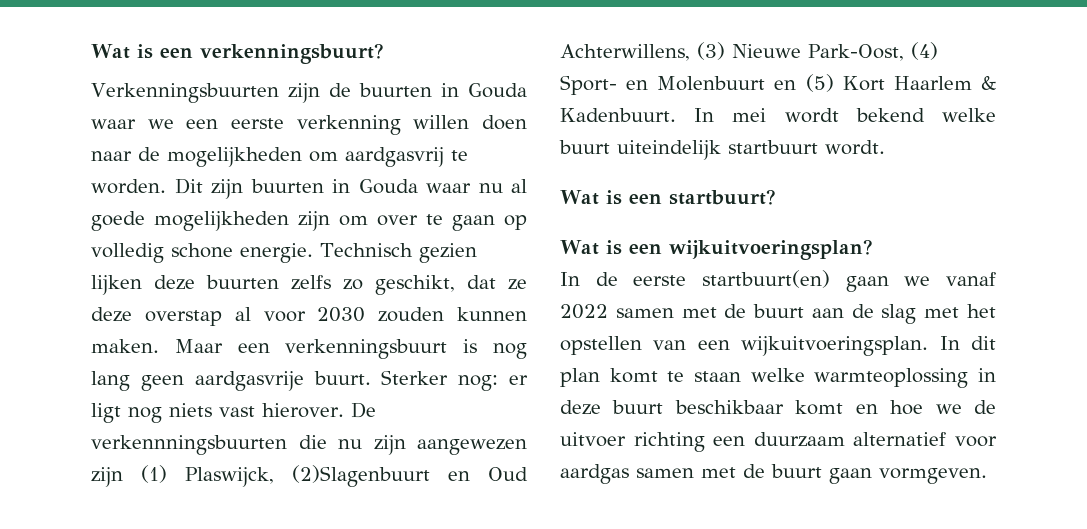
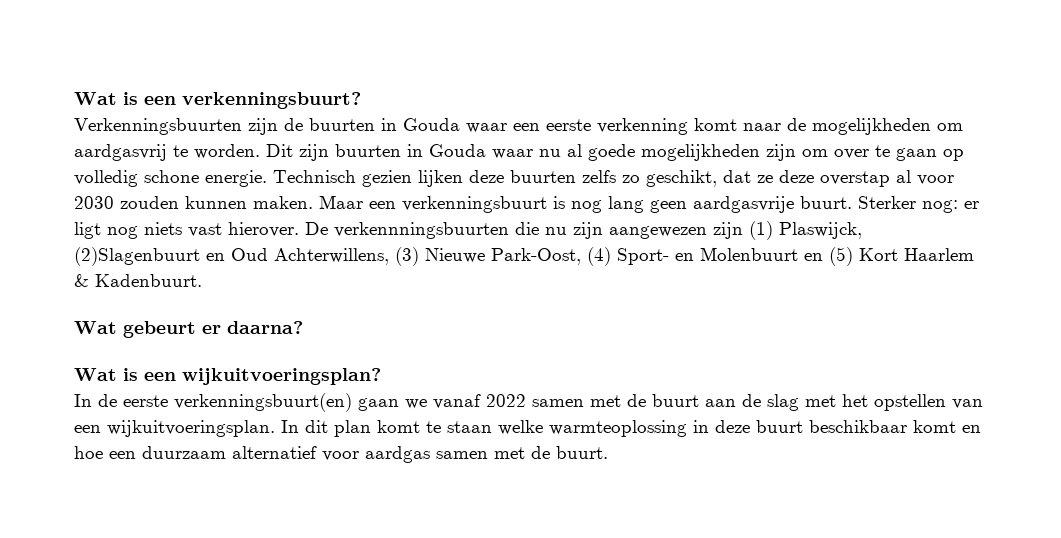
[147,119,174,129] we -> (507, 128) none
[413,115,527,130] willen doen -> [694,118,737,131] komt
[694,108,996,123] [559,140,885,160] [560,189,776,205] In mei wordt bekend welke buurt uiteindelijk startbuurt wordt. // Wat is een startbuurt? -> [74,321,303,338] // Wat gebeurt er daarna?
[702,270,830,288] startbuurt(en) -> [174,393,352,412] verkenningsbuurt(en)
[935,400,996,414] [560,432,705,452] we de uitvoer richting -> (103, 452) none
[771,464,987,484] buurt gaan vormgeven. -> [556,446,608,459] buurt.

